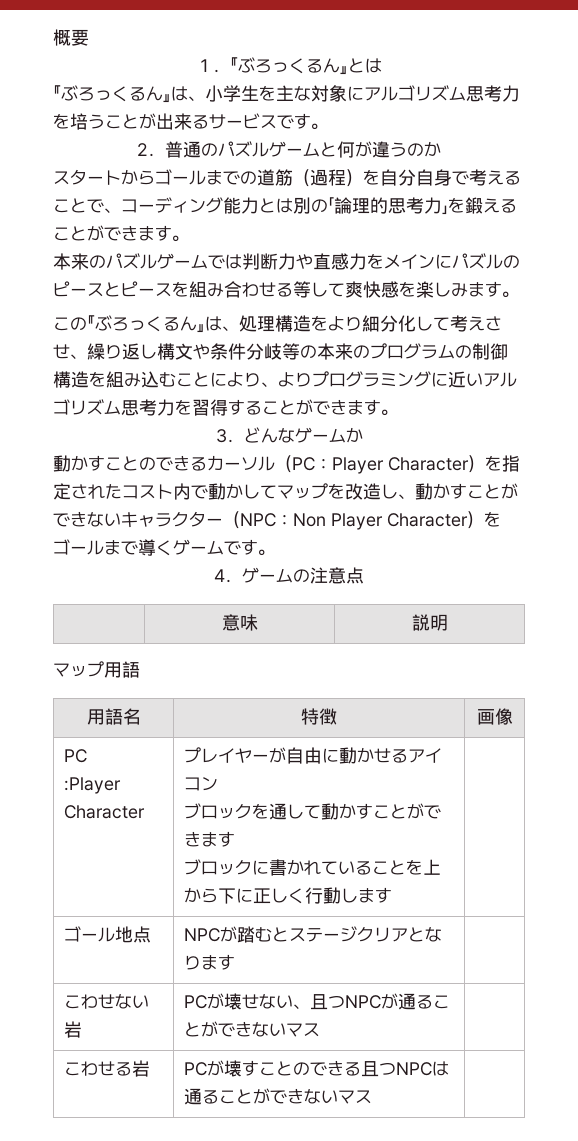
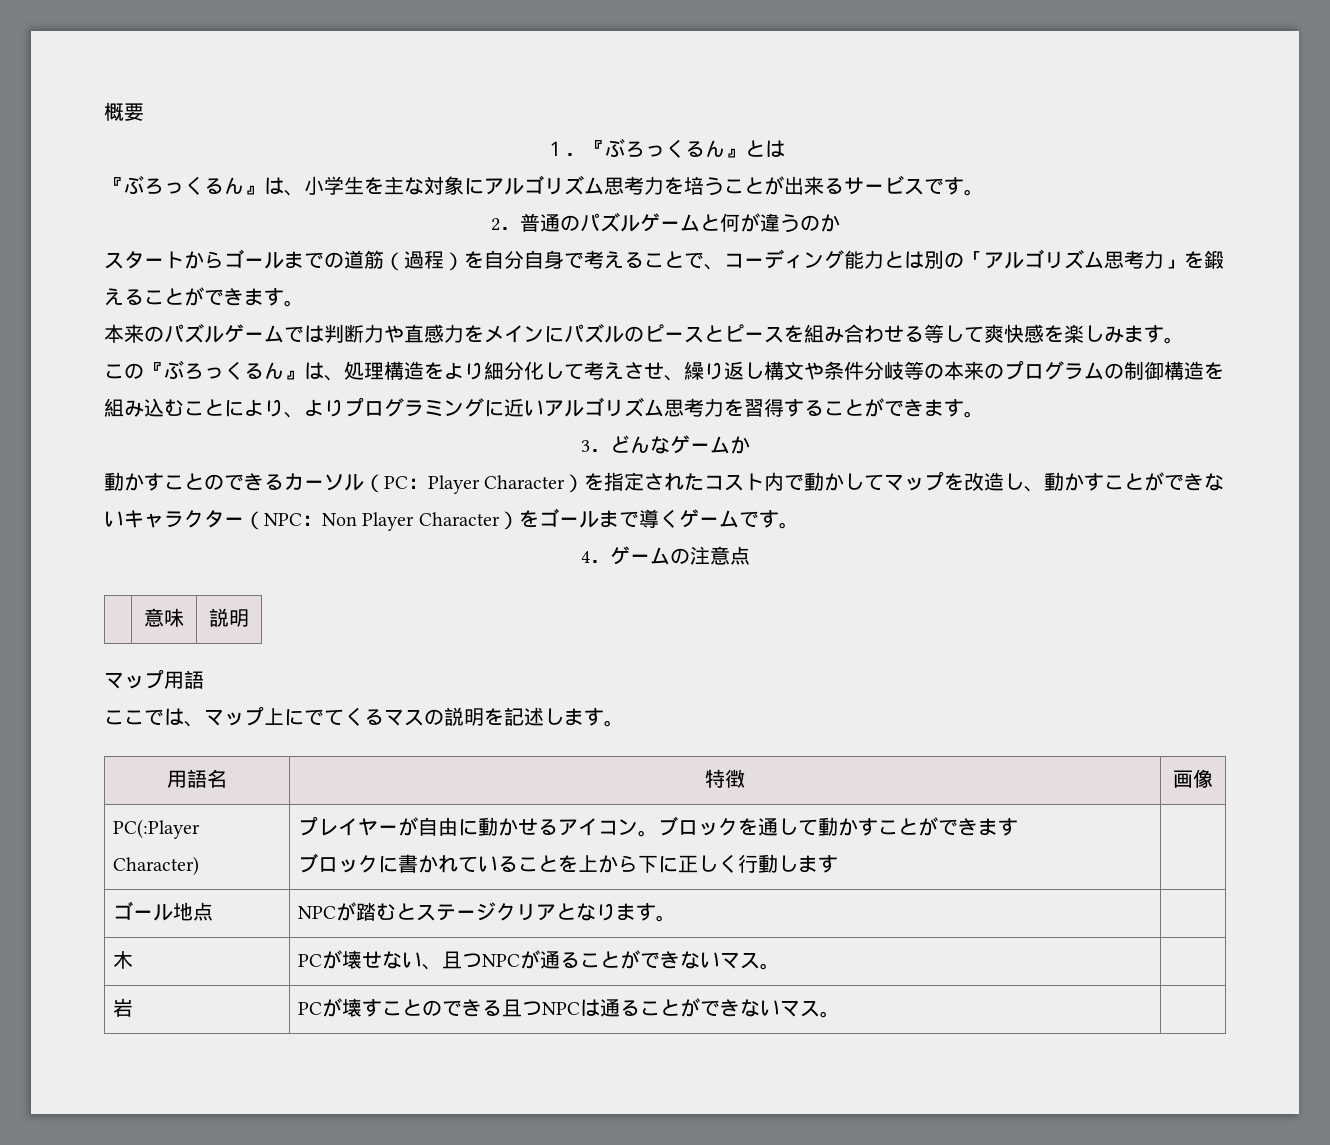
[334,197,388,214] 論理的 -> [984,249,1104,269] アルゴリズム
(140, 669) none -> [104,706,624,727] // ここでは、マップ上にでてくるマスの説明を記述します。
[64,749,88,763] [64,777,122,794] [64,805,146,819] PC // :Player Character -> [112,819,200,839] [112,856,199,876] PC(:Player Character)
(219, 784) // -> [637,830,658,837] 。
[64,994,150,1009] [64,1021,83,1038] | // こわせない岩 -> [655,915,676,922] [112,951,133,969] 。 | // 木
[64,1061,133,1076] | // こわせる -> [759,963,780,970] 。 | //
(373, 1097) none -> [819,1011,840,1018] 。

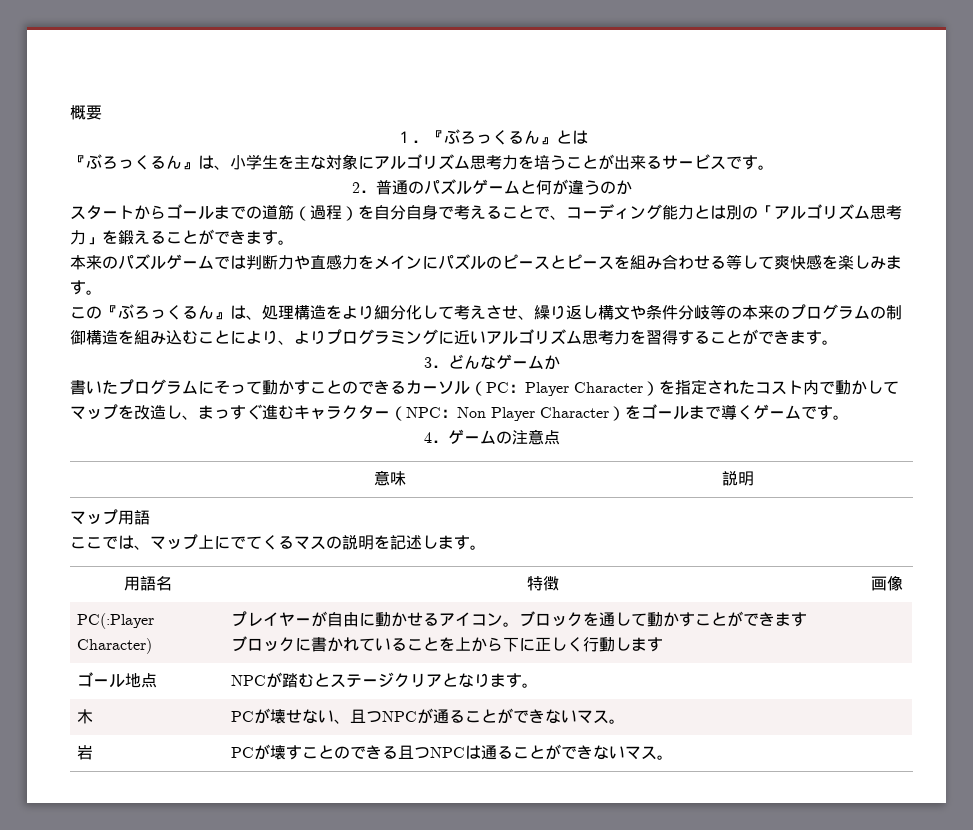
(750, 445) none -> [70,379,262,395] 書いたプログラムにそって
[1044,472,1225,491] [104,511,124,527] 動かすことができない -> [198,404,294,420] まっすぐ進む

